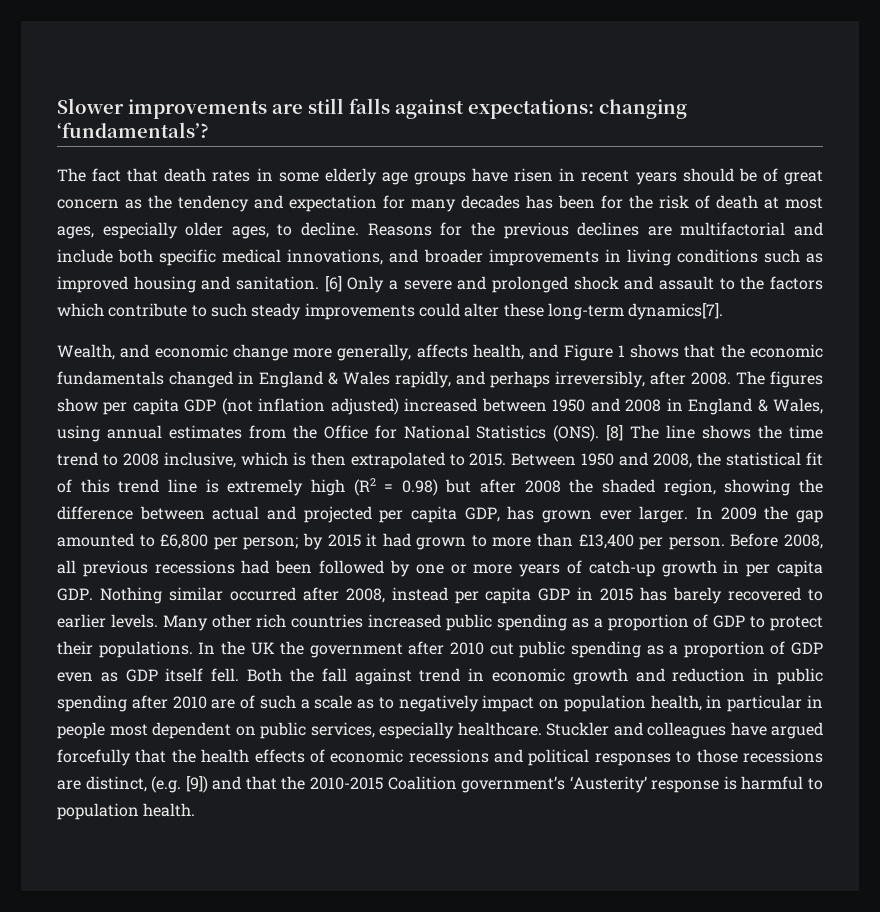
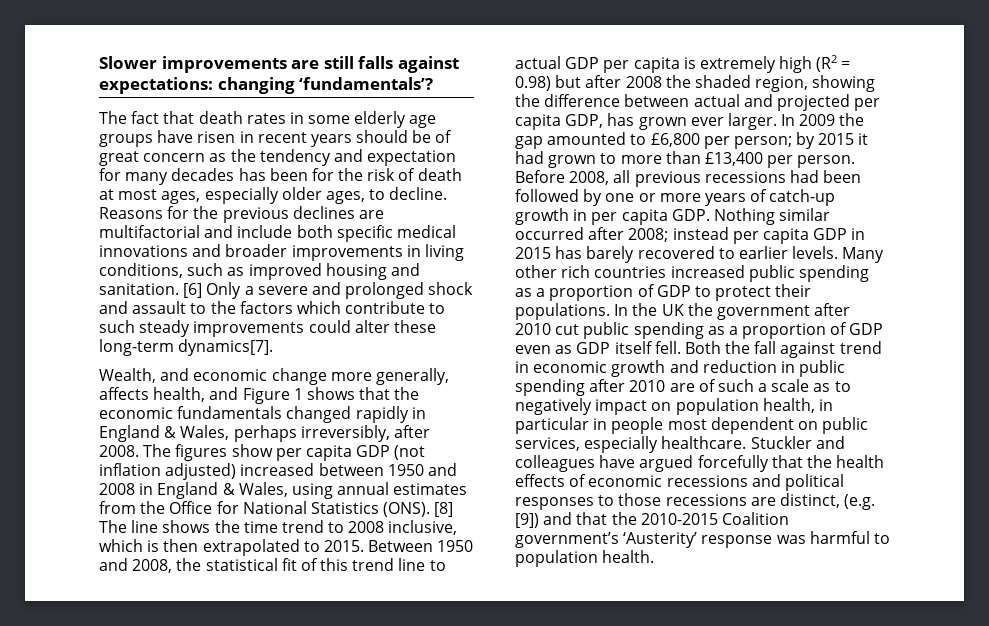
[287,249,384,265] innovations, -> [99,245,188,257] innovations
[676,249,758,263] conditions -> [99,263,183,278] conditions,
[238,371,485,388] in England & Wales rapidly, and -> [355,406,426,423] [99,425,230,442] rapidly in England & Wales,
(197, 486) none -> [429,560,446,571] [515,56,680,73] to actual GDP per capita
[345,588,385,603] 2008, -> [628,228,669,242] 2008;
[723,776,737,790] is -> [776,535,806,544] was

